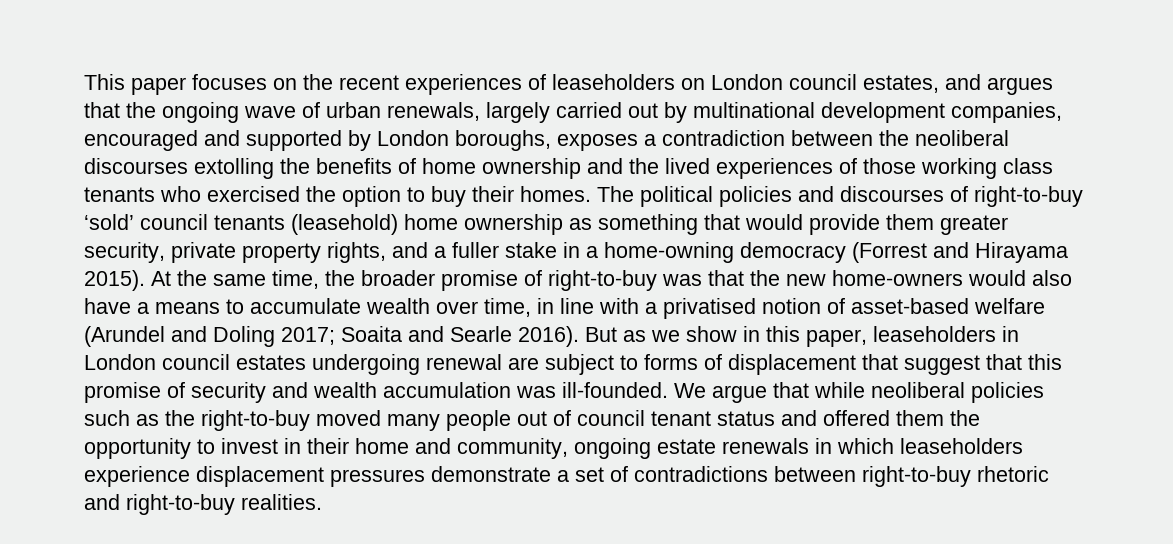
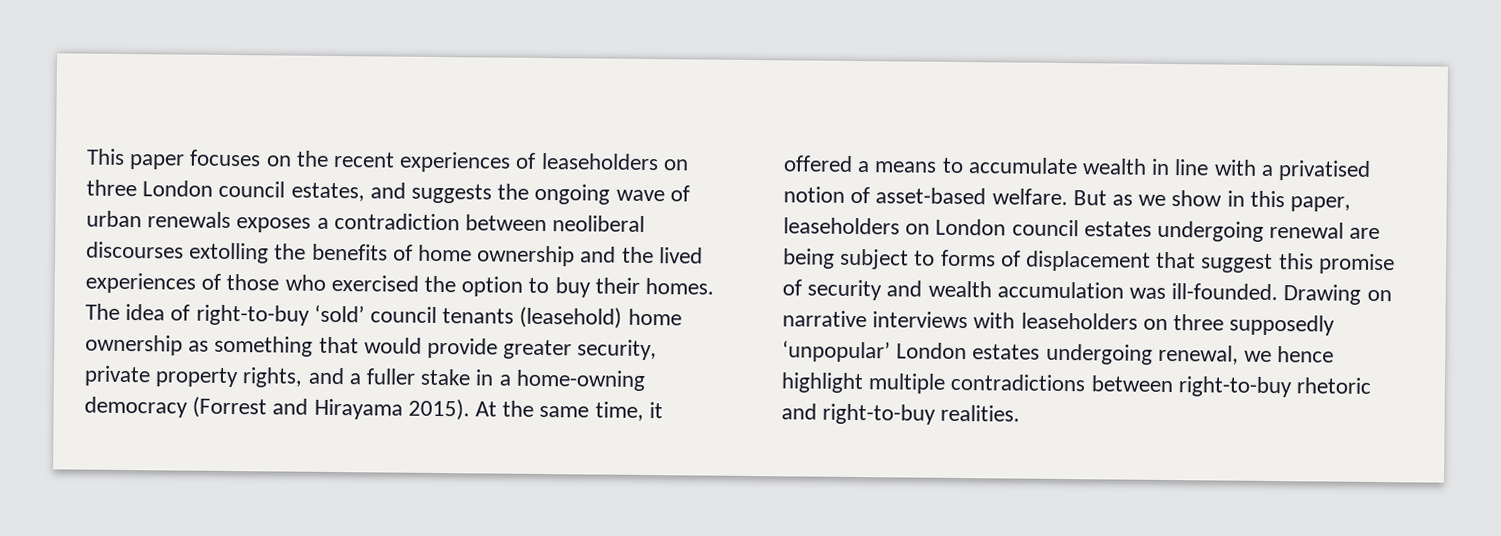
(705, 84) none -> [86,179,137,197] three
[987,77,1053,95] [84,102,120,118] argues that -> [411,183,493,204] suggests
[387,102,1062,123] [84,130,551,151] renewals, largely carried out by multinational development companies, encouraged and supported by London boroughs, -> [147,211,232,229] renewals
[879,130,909,146] the -> (548, 223) none
[921,158,1053,179] [84,187,155,202] working class tenants -> (280, 282) none
[640,186,944,207] political policies and discourses -> [125,304,166,321] idea
[886,214,934,230] them -> (499, 348) none
[325,270,1072,291] [84,298,131,314] the broader promise of right-to-buy was that the new home-owners would also have -> [648,402,663,419] [783,155,853,172] it offered
[436,298,531,317] over time, -> (1148, 166) none
[974,298,1045,314] [84,326,579,347] welfare (Arundel and Doling 2017; Soaita and Searle 2016). -> [991,188,1068,206] welfare.
[1002,326,1019,342] in -> [905,223,931,235] on
(539, 363) none -> [782,248,835,269] being
[986,354,1022,370] that -> (1274, 263) none
[674,382,1044,403] [84,410,980,431] [84,438,1023,459] [84,466,628,487] We argue that while neoliberal policies such as the right-to-buy moved many people out of council tenant status and offered them the opportunity to invest in their home and community, ongoing estate renewals in which leaseholders experience displacement pressures demonstrate a set of -> [1283,284,1392,305] [782,310,1336,336] [782,340,1335,365] [781,372,946,394] Drawing on narrative interviews with leaseholders on three supposedly ‘unpopular’ London estates undergoing renewal, we hence highlight multiple

